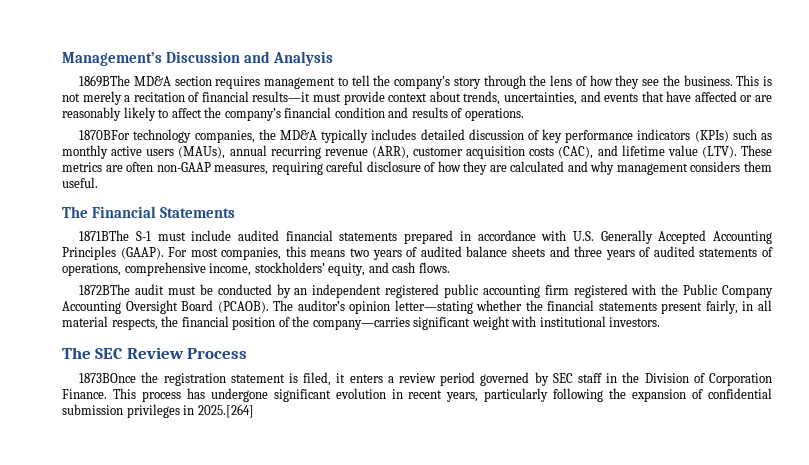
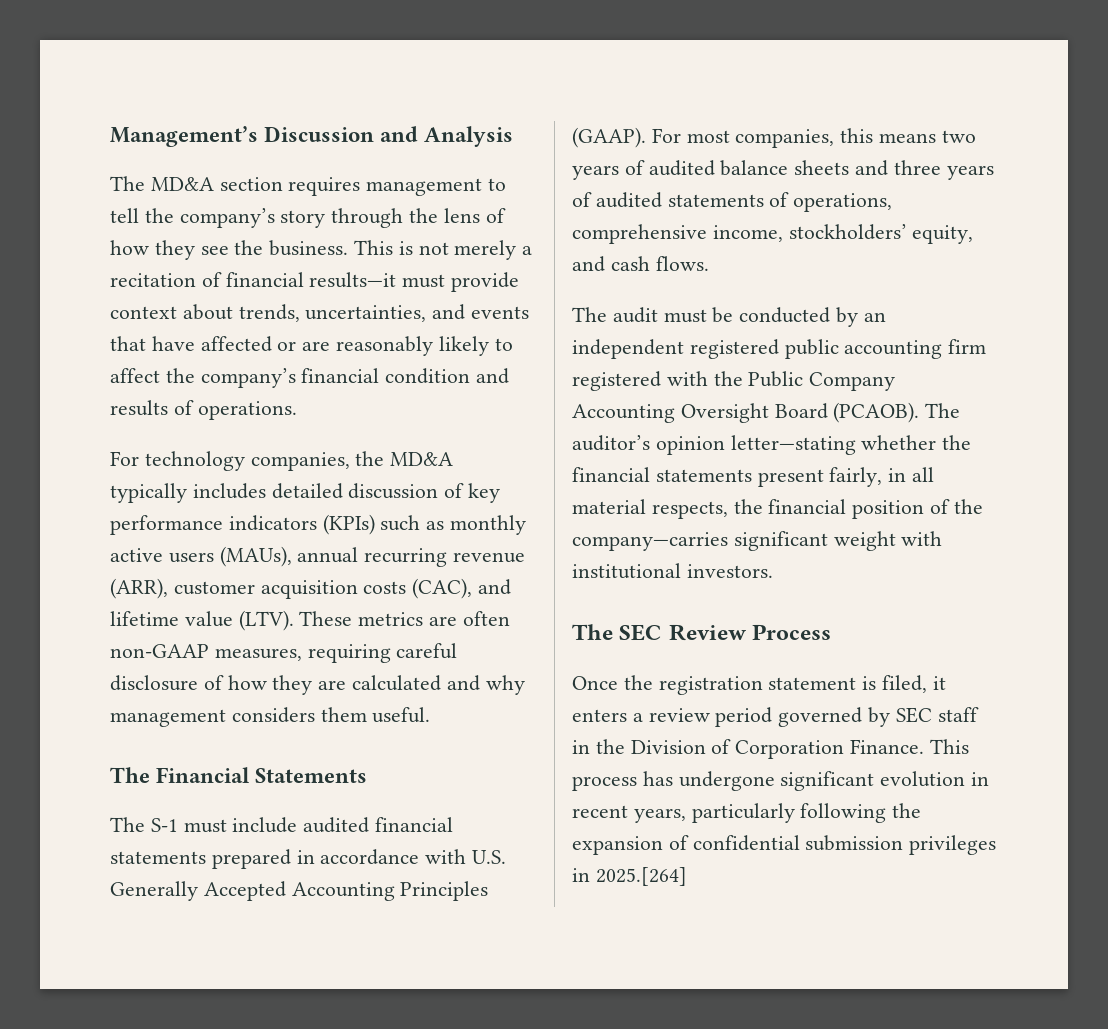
[79,75,131,87] 1869BThe -> [110,176,145,191] The
[79,130,131,140] 1870BFor -> [110,451,139,466] For
[79,230,130,241] 1871BThe -> [110,817,145,832] The
[79,284,131,295] 1872BThe -> [572,307,607,322] The
[79,373,137,383] 1873BOnce -> [572,676,618,690] Once

